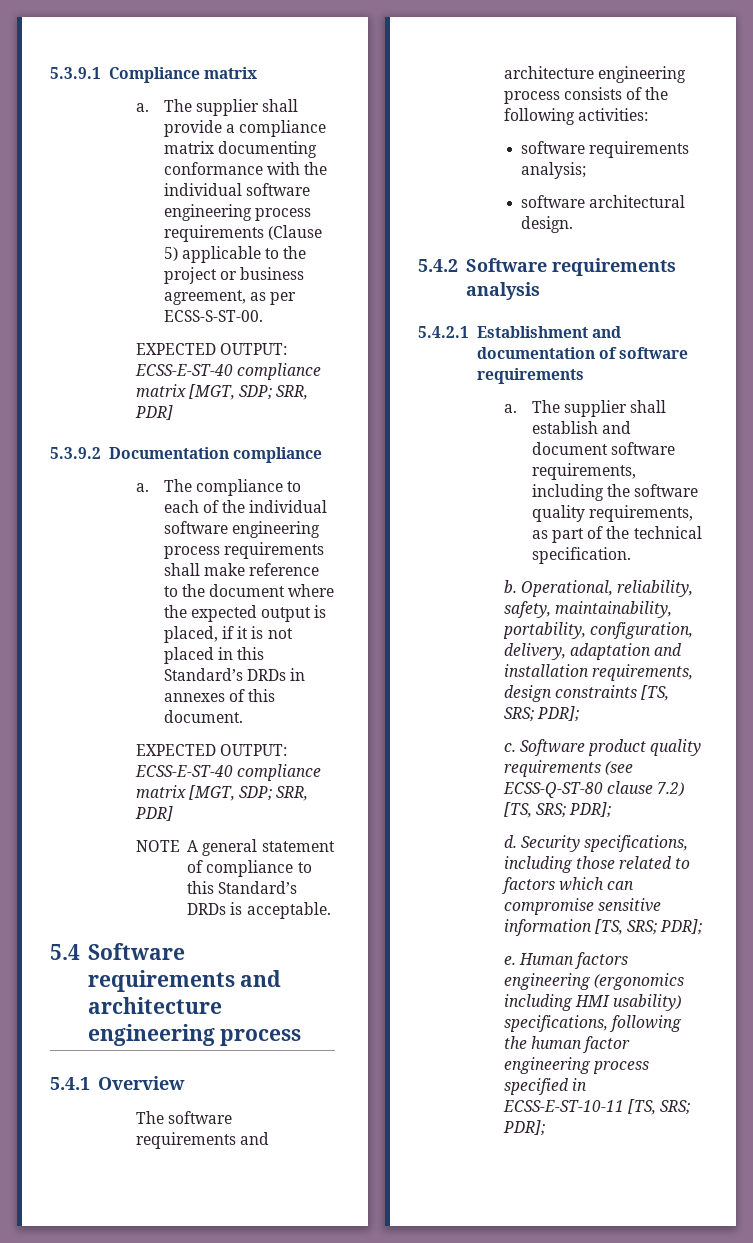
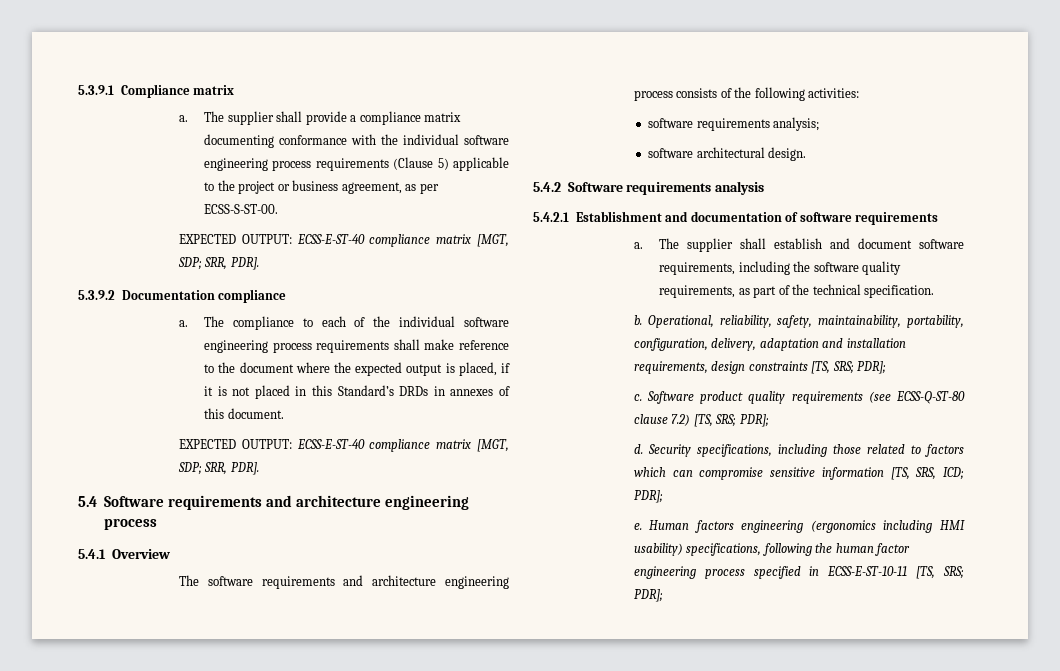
[134,405,173,420] PDR] -> [230,257,259,270] PDR].
[134,806,173,821] [135,839,335,856] [187,860,312,877] [187,881,298,894] [187,902,331,919] PDR] // NOTE A general statement of compliance to this Standard’s DRDs is acceptable. -> [230,462,259,475] PDR].
[626,920,657,935] SRS; -> [915,467,964,480] SRS, ICD;

